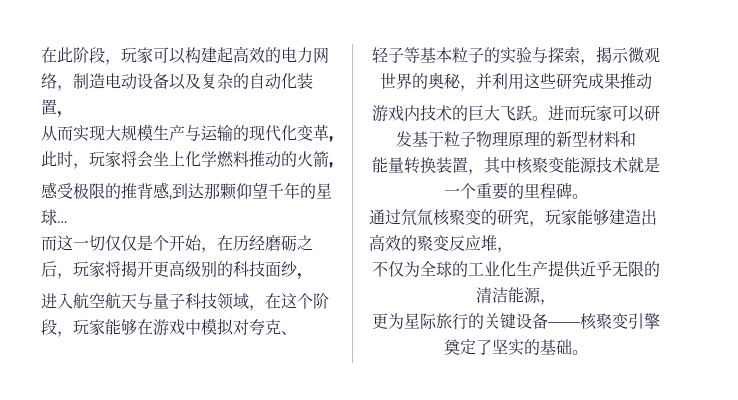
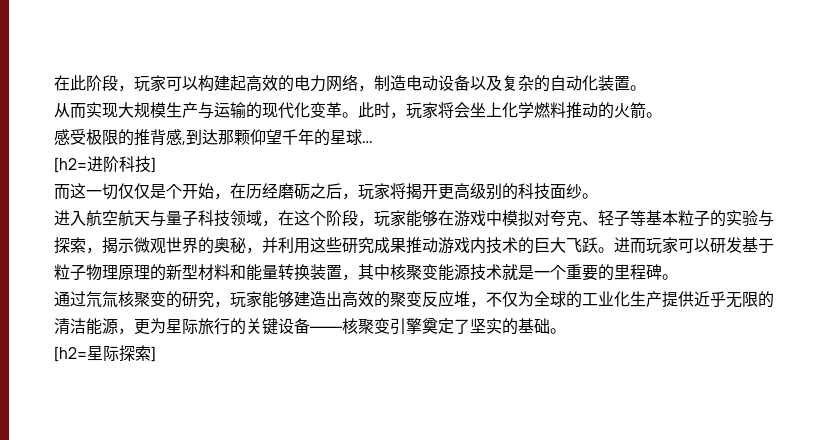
[57,111,73,118] ， -> [630,85,646,91] 。
[329,136,333,142] , -> [342,112,358,118] 。
[329,162,333,168] , -> [646,112,662,118] 。
(67, 222) none -> [54,156,156,173] // [h2=进阶科技]
[297,273,313,280] ， -> [582,193,598,199] 。
(297, 333) // -> (598, 223) none
(652, 81) // -> (438, 245) none
(636, 139) // -> (246, 272) none
(513, 250) // -> (486, 304) none
(556, 302) // -> (134, 331) none
(588, 352) none -> [54,345,156,362] // [h2=星际探索]

